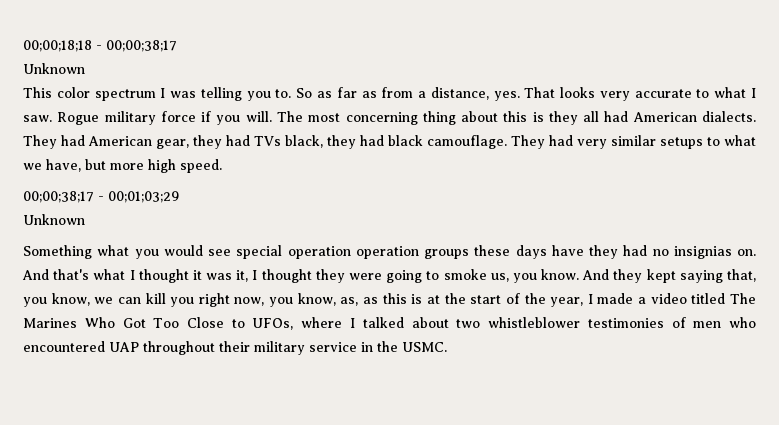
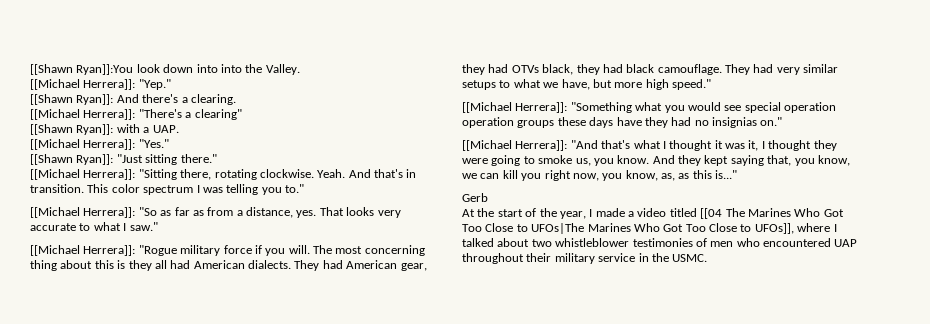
[23,40,177,52] [23,63,85,74] 00;00;18;18 - 00;00;38;17 // Unknown // -> [30,64,300,75] [30,79,171,90] [30,94,236,105] [30,109,242,120] [30,124,179,135] [30,139,169,150] [30,154,217,165] [30,169,417,180] [30,184,84,193] [[Shawn Ryan]]:You look down into into the Valley. // [[Michael Herrera]]: "Yep." // [[Shawn Ryan]]: And there's a clearing. // [[Michael Herrera]]: "There's a clearing" // [[Shawn Ryan]]: with a UAP. // [[Michael Herrera]]: "Yes." // [[Shawn Ryan]]: "Just sitting there." // [[Michael Herrera]]: "Sitting there, rotating clockwise. Yeah. And that's in transition.
[275,88,313,98] to. So -> [285,184,304,193] [30,207,157,218] to." // [[Michael Herrera]]: "So
[23,112,100,125] saw. Rogue -> [129,222,158,231] [30,245,177,256] saw." // [[Michael Herrera]]: "Rogue
[254,136,281,146] TVs -> [511,65,539,73] OTVs
[180,159,222,173] [23,191,179,203] [23,214,85,225] [23,245,92,259] speed. // 00;00;38;17 - 00;01;03;29 // Unknown // Something -> [672,79,711,90] [462,102,632,113] speed." // [[Michael Herrera]]: "Something
[737,249,756,256] [22,269,49,280] on. And -> [760,117,783,126] [462,140,598,151] on." // [[Michael Herrera]]: "And
[411,294,440,304] is at -> [715,170,738,179] [462,193,488,202] [462,209,475,217] is..." // Gerb // At
(726, 298) none -> [700,208,723,219] [[04
[252,318,294,330] UFOs, -> [531,223,794,234] UFOs|The Marines Who Got Too Close to UFOs]],

